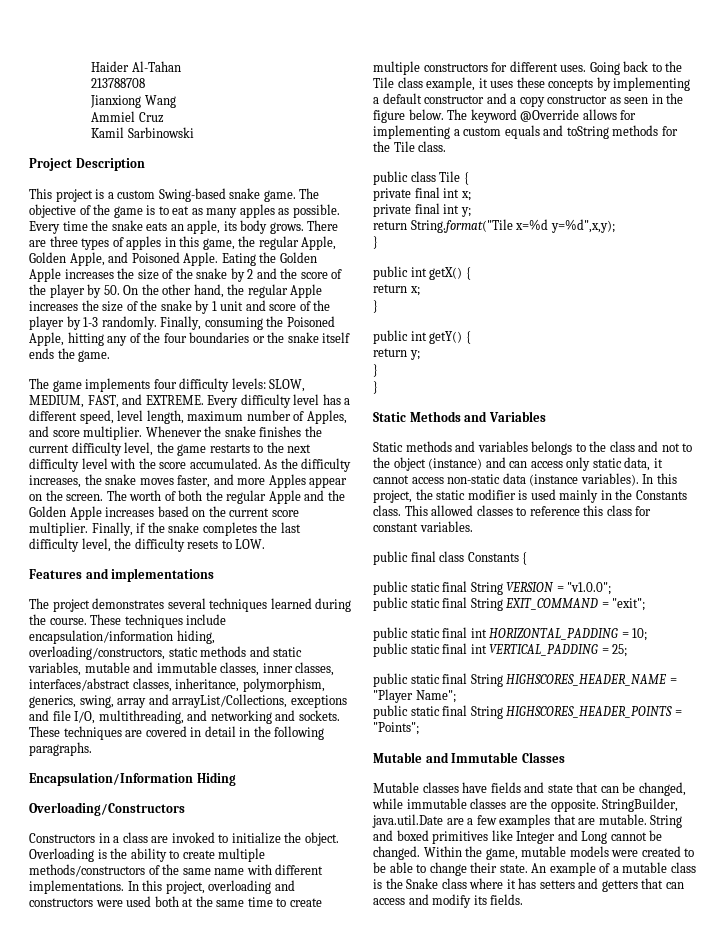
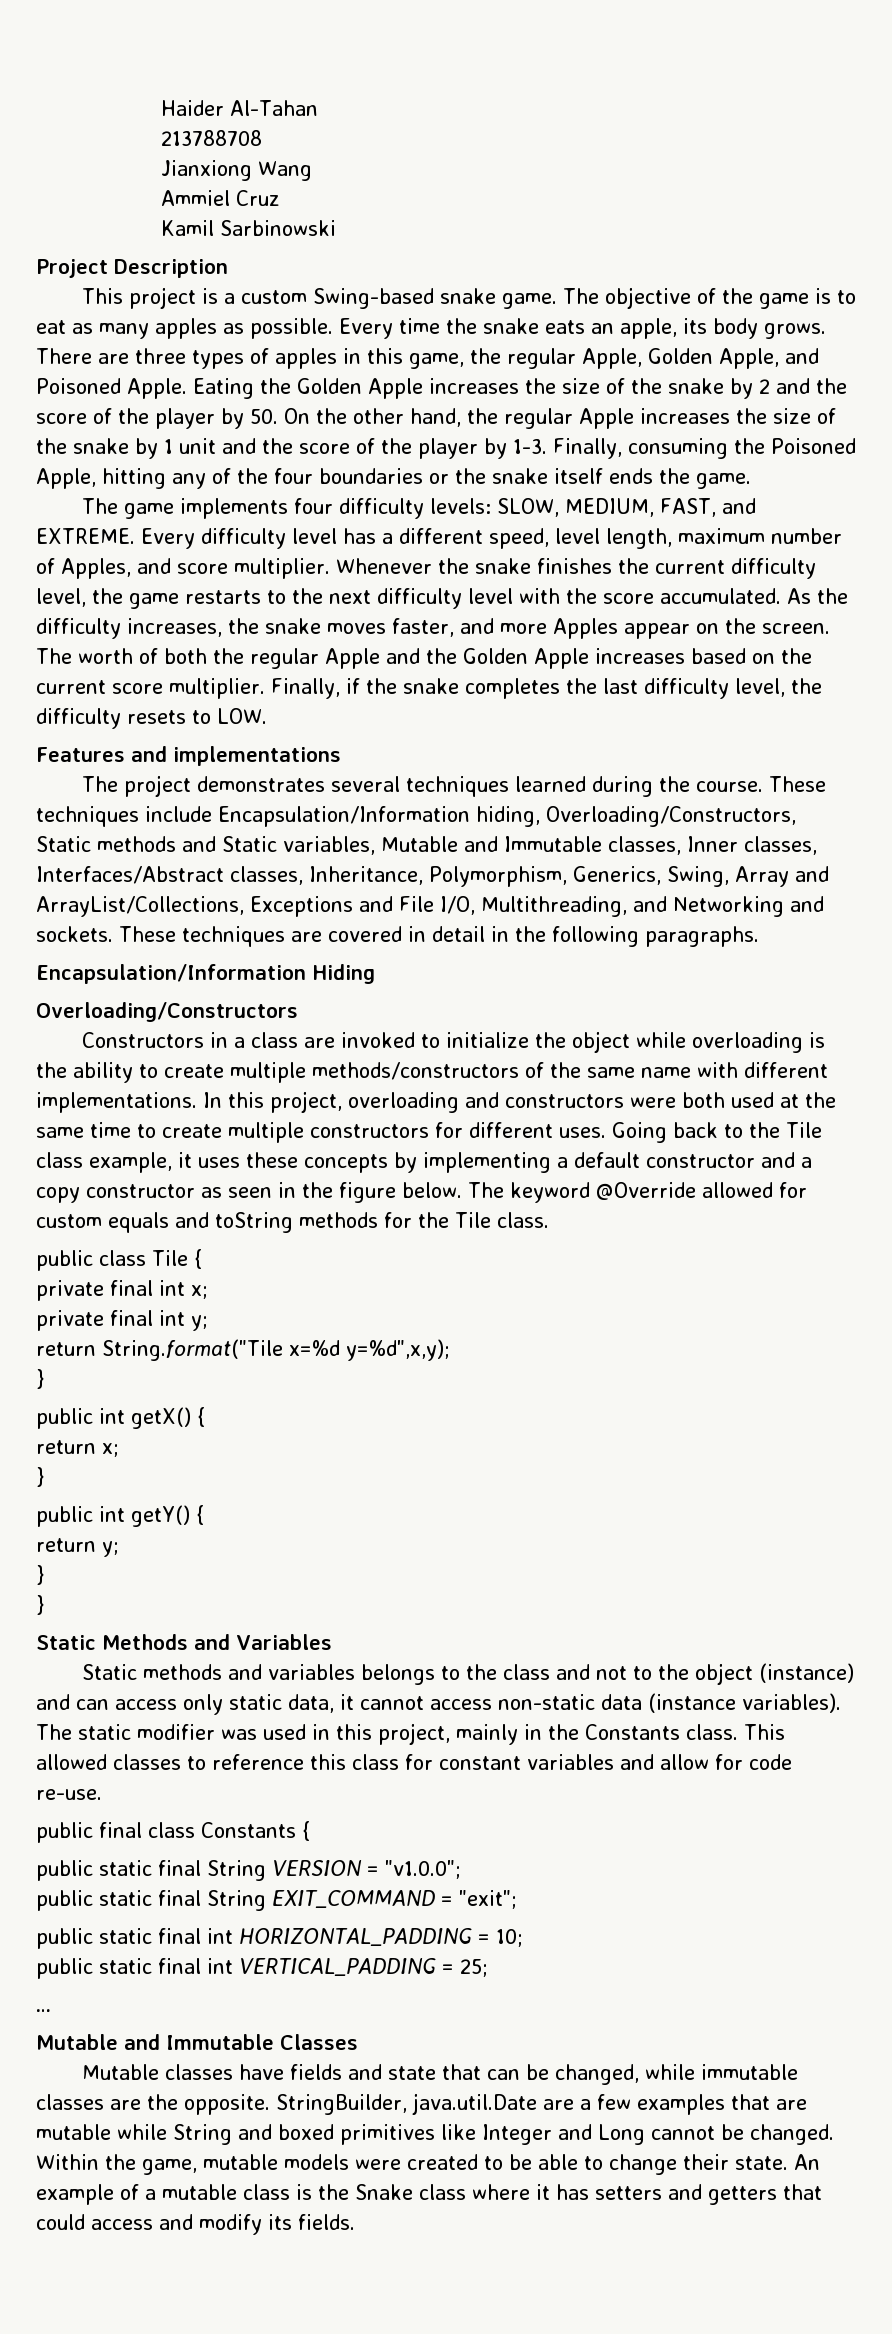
[269,300,331,311] [29,316,157,330] score of the player by 1-3 randomly. -> [262,438,547,459] the score of the player by 1-3.
[29,630,215,644] [29,646,303,660] [28,662,335,676] [29,678,325,692] [29,694,347,708] [29,710,272,724] encapsulation/information hiding, overloading/constructors, static methods and static variables, mutable and immutable classes, inner classes, interfaces/abstract classes, inheritance, polymorphism, generics, swing, array and arrayList/Collections, exceptions and file I/O, multithreading, and networking -> [218,806,796,827] [36,836,817,855] [36,866,829,887] [36,896,784,917] Encapsulation/Information hiding, Overloading/Constructors, Static methods and Static variables, Mutable and Immutable classes, Inner classes, Interfaces/Abstract classes, Inheritance, Polymorphism, Generics, Swing, Array and ArrayList/Collections, Exceptions and File I/O, Multithreading, and Networking
[304,832,339,846] [29,848,94,862] object. Overloading -> [571,1031,803,1053] object while overloading
[126,896,179,907] used both -> [682,1092,774,1108] both used
[582,109,637,120] [373,125,460,139] allows for implementing a -> [701,1182,807,1198] allowed for
[642,473,677,484] [373,489,556,503] In this project, the static modifier is used -> [36,1723,450,1745] The static modifier was used in this project,
[419,521,473,532] variables. -> [527,1754,792,1770] [36,1789,102,1800] variables and allow for code re-use.
[373,673,677,687] [373,689,456,703] [373,705,682,719] [373,722,419,735] public static final String HIGHSCORES_HEADER_NAME = "Player Name"; // public static final String HIGHSCORES_HEADER_POINTS = "Points"; -> [36,2009,51,2012] …
[598,814,647,825] mutable. -> [36,2124,167,2140] mutable while
[665,882,684,889] can -> [36,2214,85,2230] could

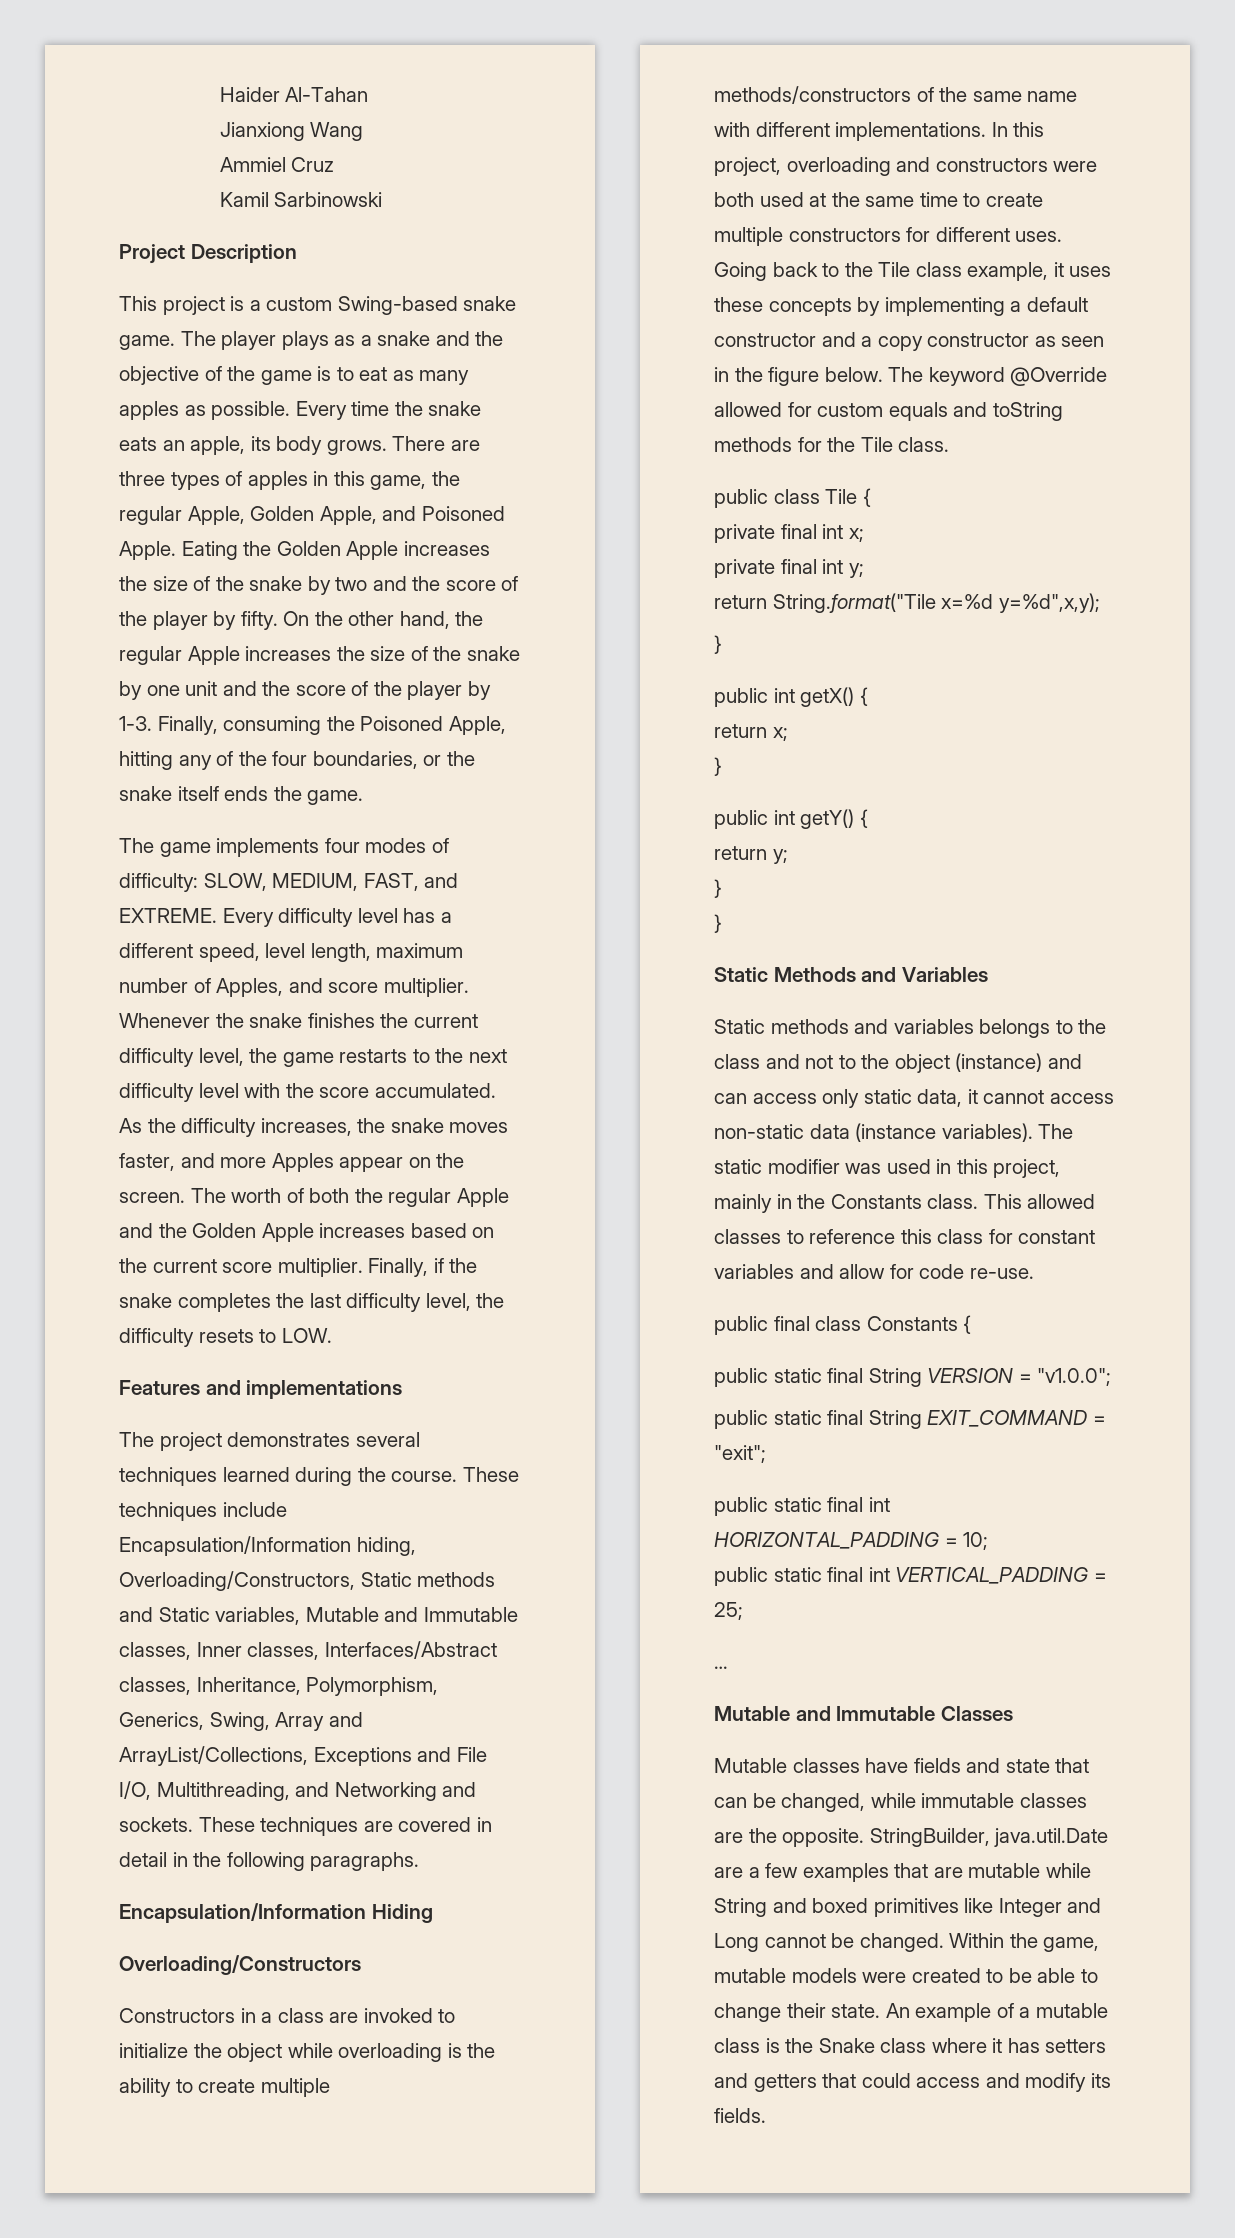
[160,130,262,146] // 213788708 -> (369, 94) none
(599, 296) none -> [221,331,504,350] player plays as a snake and the
[759,378,847,394] [36,408,278,429] 2 and the score of the player by 50. -> [335,576,519,591] [119,611,278,630] two and the score of the player by fifty.
[164,439,173,454] 1 -> [146,685,180,696] one
[319,468,423,484] boundaries -> [312,751,418,769] boundaries,
[338,498,491,519] difficulty levels: -> [365,838,449,853] [119,873,198,892] modes of difficulty:

